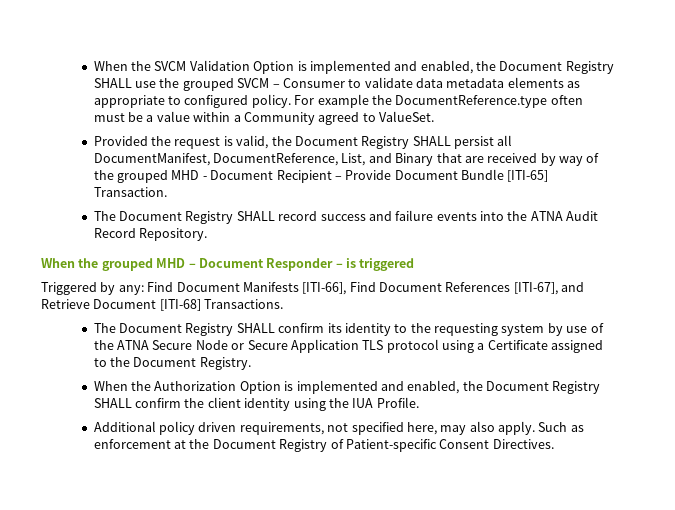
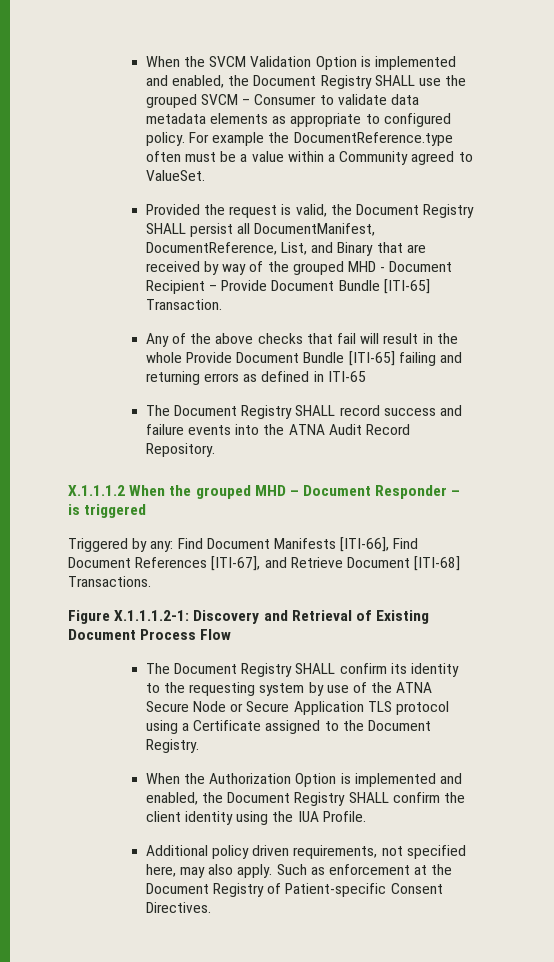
(167, 192) none -> [145,333,458,347] [145,351,463,366] [145,371,366,385] // Any of the above checks that fail will result in the whole Provide Document Bundle [ITI-65] failing and returning errors as defined in ITI-65
(208, 234) none -> [68,485,125,496] X.1.1.1.2
(284, 304) none -> [68,610,430,624] [68,629,232,640] // Figure X.1.1.1.2-1: Discovery and Retrieval of Existing Document Process Flow

